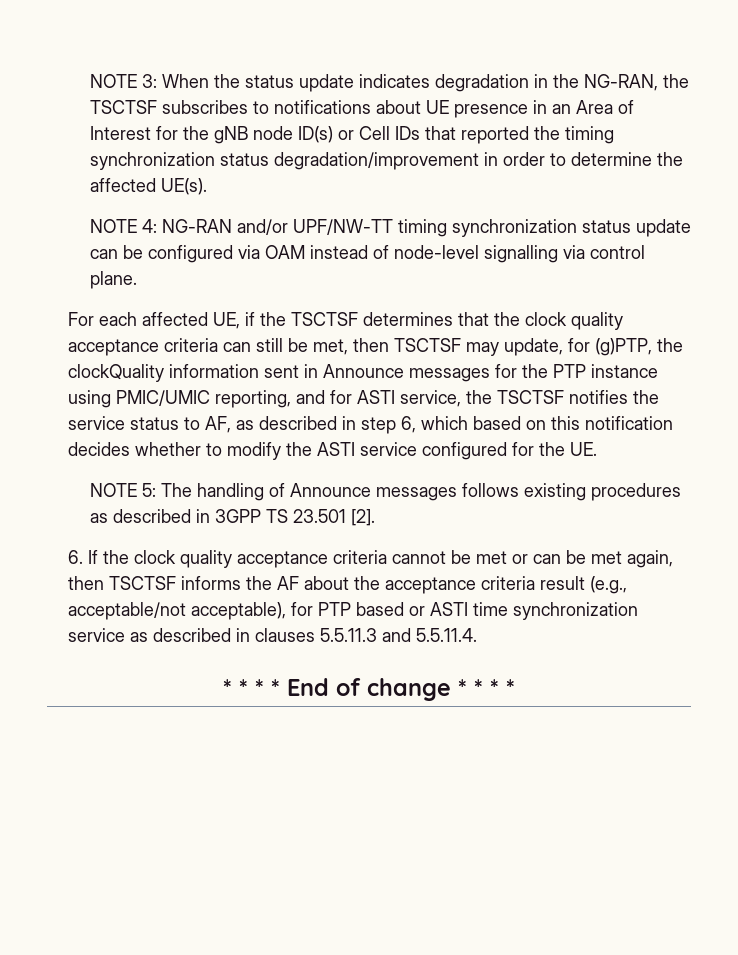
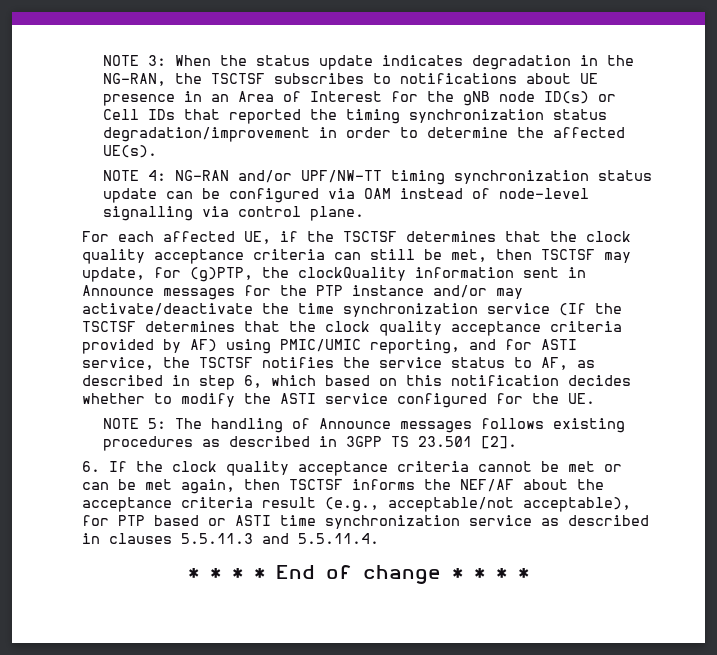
(659, 371) none -> [432,285,523,299] [81,303,622,317] [81,321,622,336] [81,339,217,354] and/or may activate/deactivate the time synchronization service (If the TSCTSF determines that the clock quality acceptance criteria provided by AF)
[277,576,300,590] AF -> [459,479,514,492] NEF/AF

